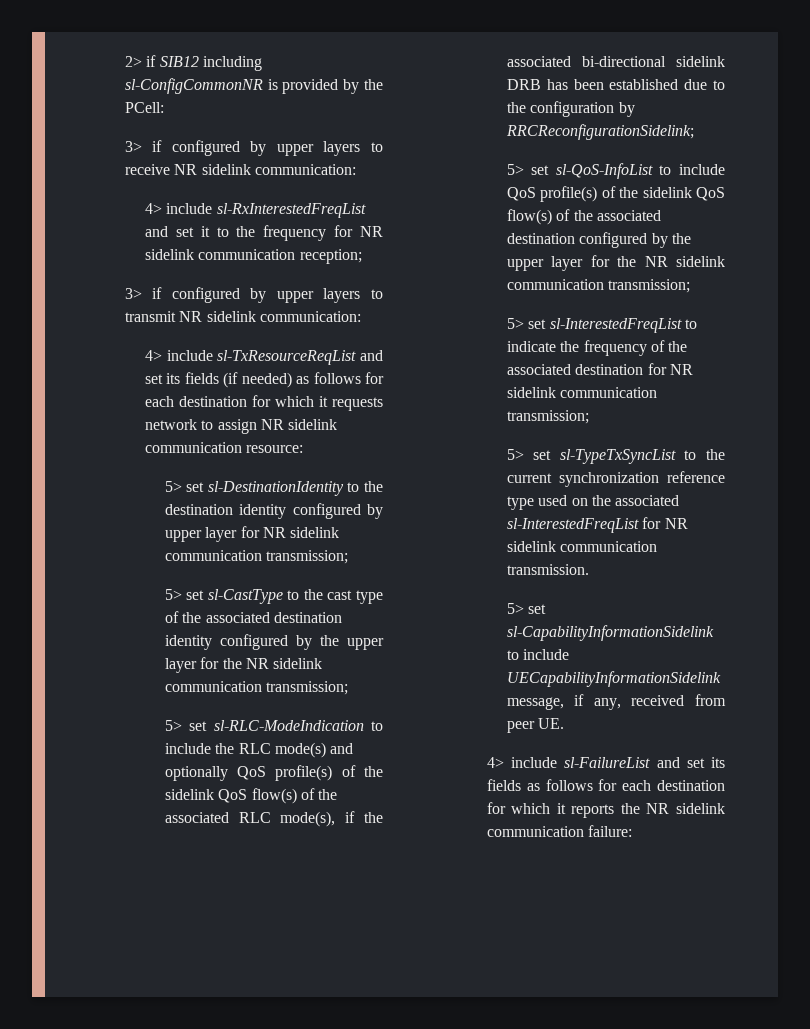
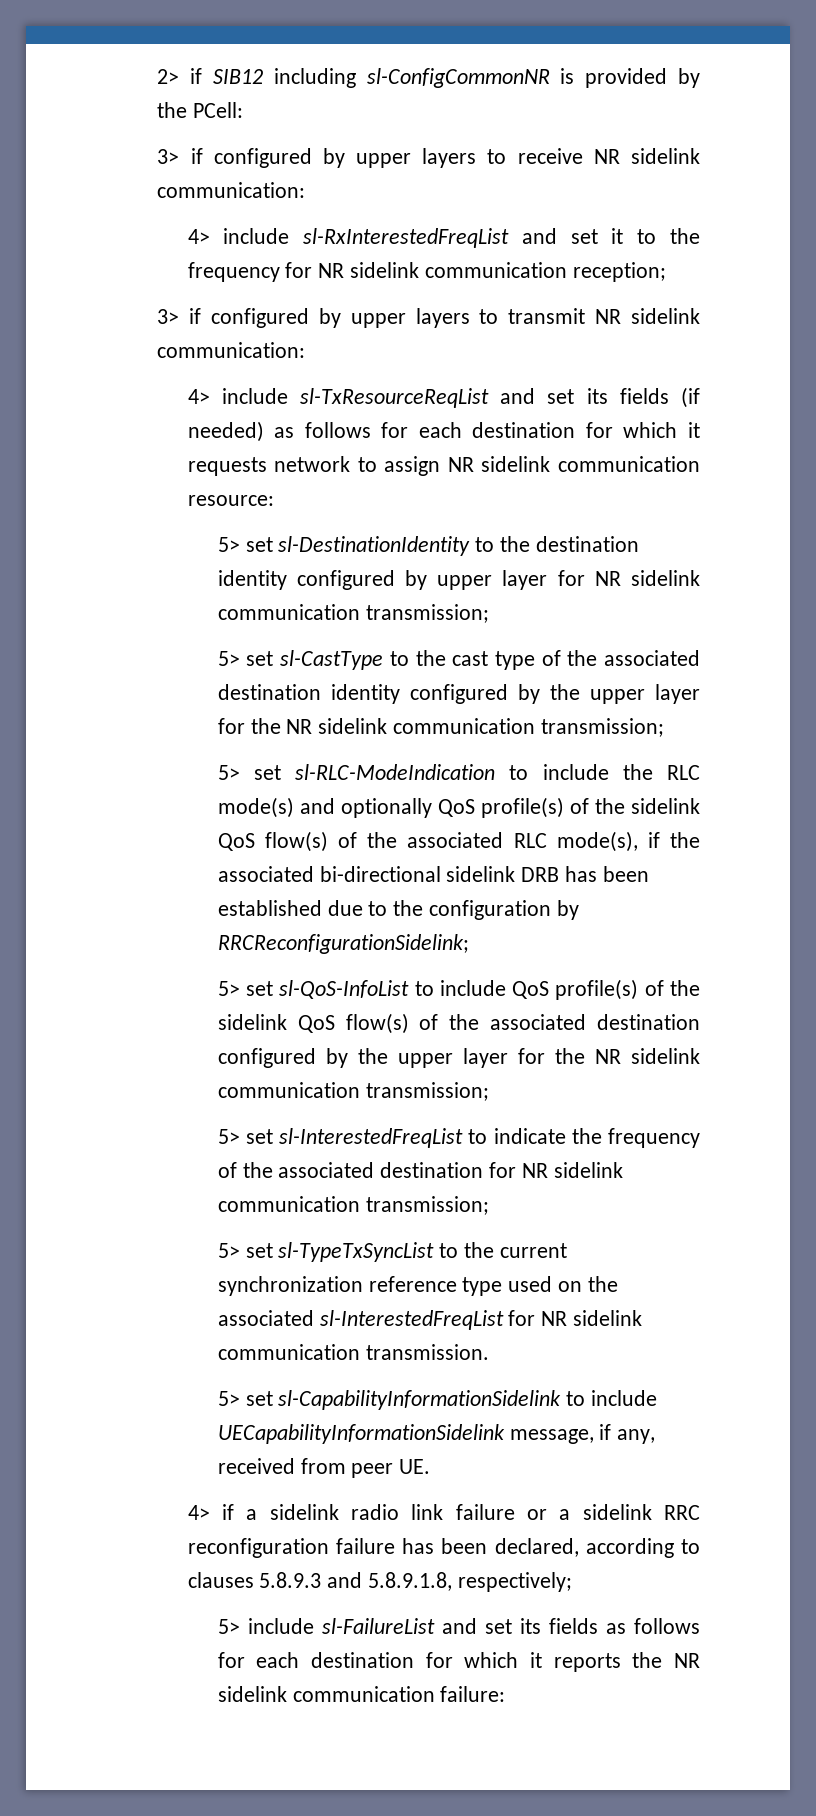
(504, 762) none -> [221,1504,701,1520] [187,1538,701,1558] [187,1572,572,1592] [217,1619,240,1634] if a sidelink radio link failure or a sidelink RRC reconfiguration failure has been declared, according to clauses 5.8.9.3 and 5.8.9.1.8, respectively; // 5>

